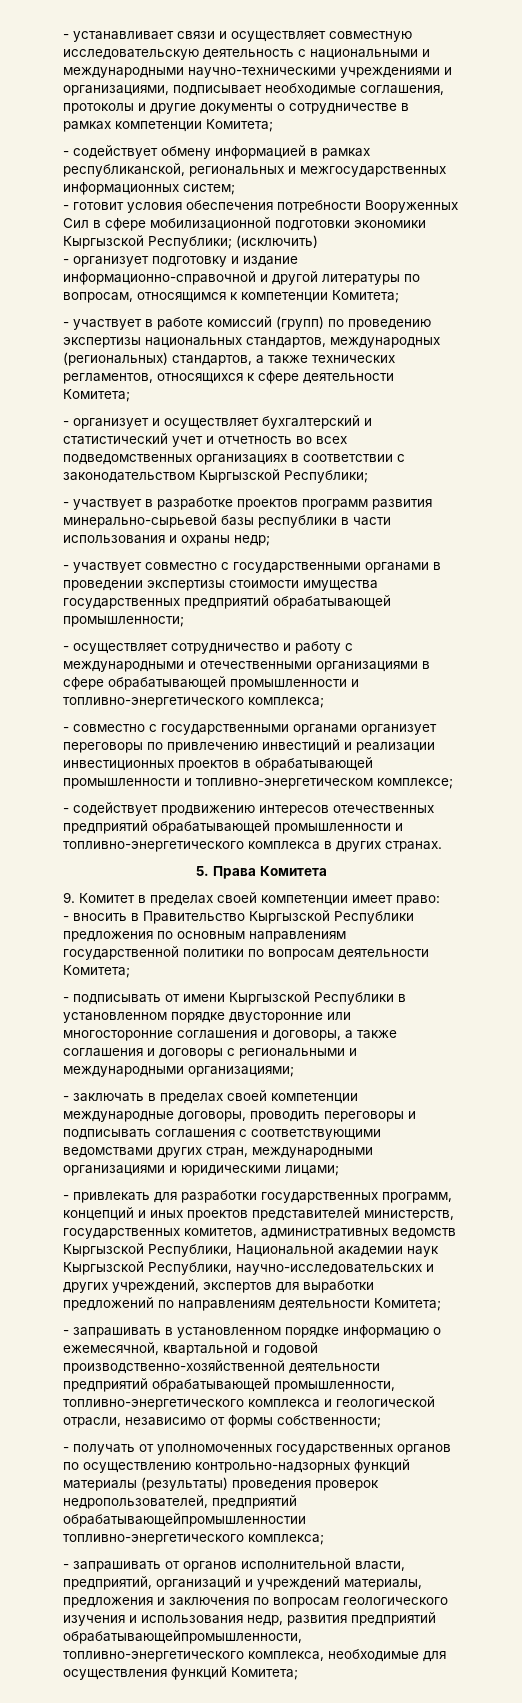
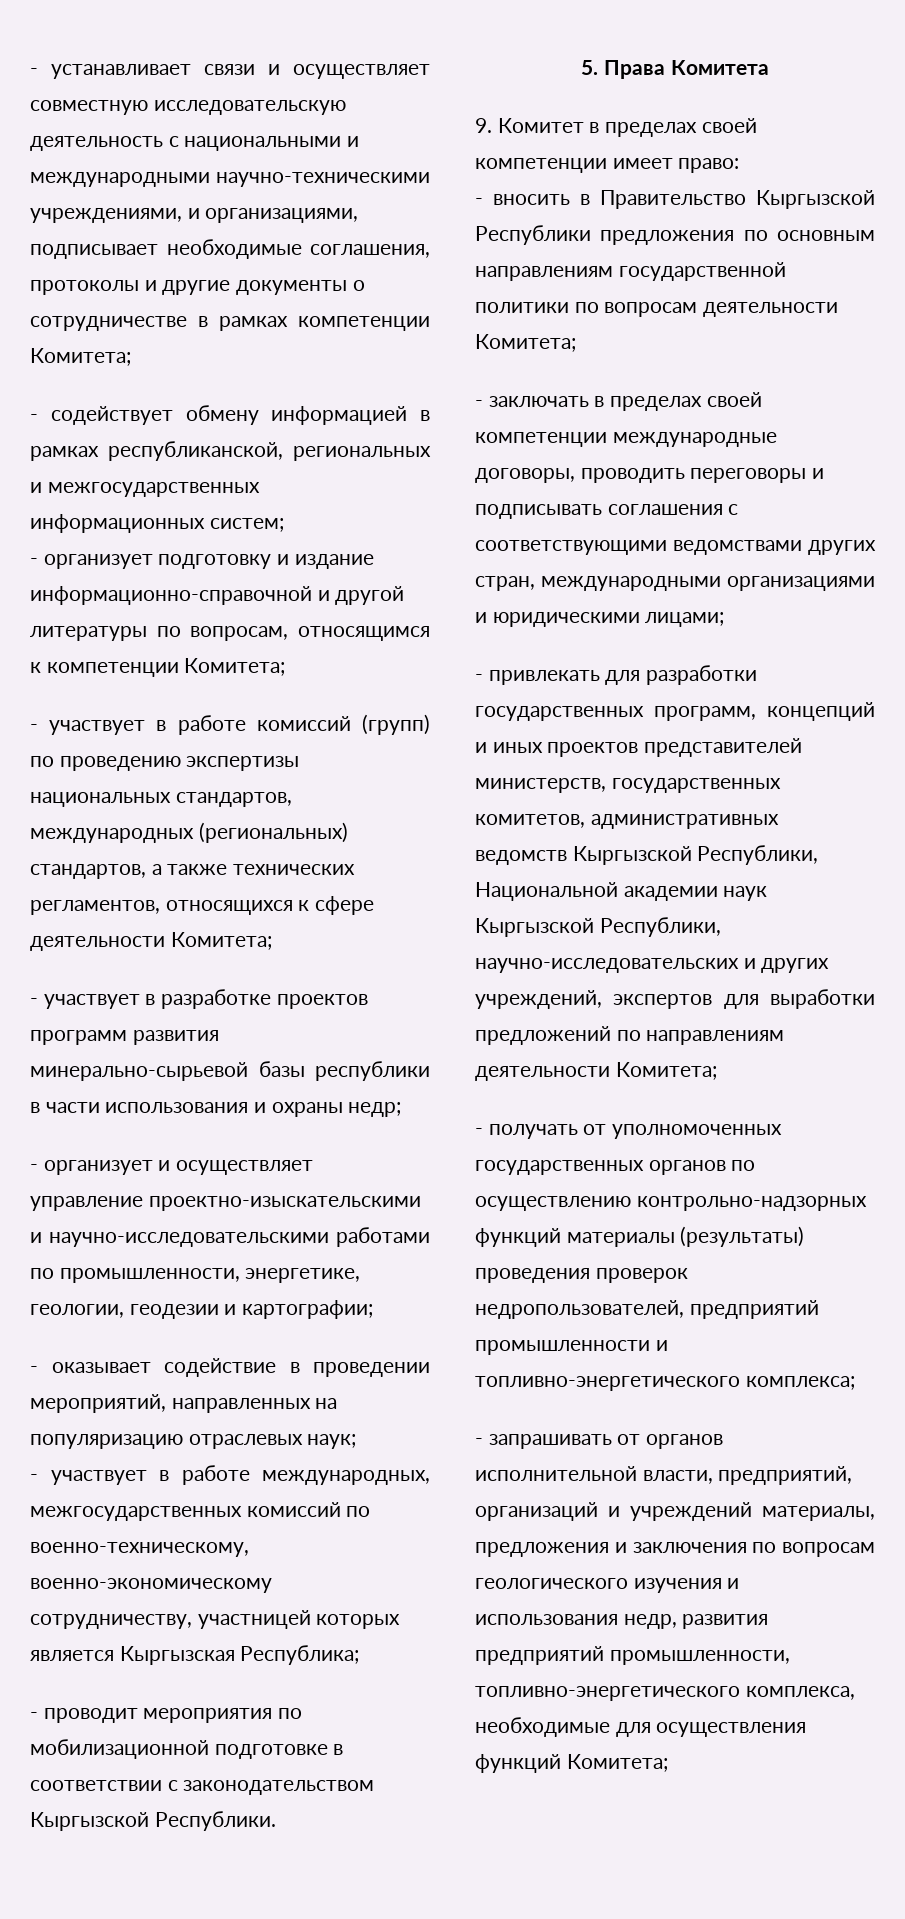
[340,67,440,78] учреждениями -> [30,208,182,223] учреждениями,
[63,200,458,213] [63,217,426,231] [63,235,318,249] // - готовит условия обеспечения потребности Вооруженных Сил в сфере мобилизационной подготовки экономики Кыргызской Республики; (исключить) -> (284, 525) none
[63,415,372,429] [63,433,347,447] [63,454,405,465] [63,469,368,483] // - организует и осуществляет бухгалтерский и статистический учет и отчетность во всех подведомственных организациях в соответствии с законодательством Кыргызской Республики; -> (272, 941) none
[73,562,441,573] [63,580,378,591] [63,595,391,609] [63,616,184,627] [63,641,353,654] [63,661,430,672] [63,676,359,690] [63,697,324,708] [63,724,437,735] [63,739,435,753] [63,757,373,771] [63,778,453,789] [63,802,434,816] [63,820,403,834] [63,841,442,852] участвует совместно с государственными органами в проведении экспертизы стоимости имущества государственных предприятий обрабатывающей промышленности; // - осуществляет сотрудничество и работу с международными и отечественными организациями в сфере обрабатывающей промышленности и топливно-энергетического комплекса; // - совместно с государственными органами организует переговоры по привлечению инвестиций и реализации инвестиционных проектов в обрабатывающей промышленности и топливно-энергетическом комплексе; // - содействует продвижению интересов отечественных предприятий обрабатывающей промышленности и топливно-энергетического комплекса в других странах. -> [43,1160,314,1175] [30,1196,421,1211] [30,1227,430,1247] [30,1268,361,1283] [30,1300,374,1319] [30,1358,430,1377] [30,1394,338,1413] [30,1434,357,1449] [30,1465,430,1485] [30,1502,371,1521] [30,1542,249,1557] [30,1578,272,1593] [30,1610,401,1629] [30,1645,360,1665] [30,1708,303,1723] [30,1739,344,1759] [30,1780,375,1795] [30,1811,276,1831] организует и осуществляет управление проектно-изыскательскими и научно-исследовательскими работами по промышленности, энергетике, геологии, геодезии и картографии; // - оказывает содействие в проведении мероприятий, направленных на популяризацию отраслевых наук; // - участвует в работе международных, межгосударственных комиссий по военно-техническому, военно-экономическому сотрудничеству, участницей которых является Кыргызская Республика; // - проводит мероприятия по мобилизационной подготовке в соответствии с законодательством Кыргызской Республики.
[63,991,406,1005] [63,1012,351,1023] [63,1030,397,1041] [63,1048,357,1059] [63,1066,294,1077] // - подписывать от имени Кыргызской Республики в установленном порядке двусторонние или многосторонние соглашения и договоры, а также соглашения и договоры с региональными и международными организациями; -> (576, 343) none
[63,1325,441,1338] [63,1342,318,1356] [63,1360,380,1374] [63,1378,395,1392] [63,1396,435,1410] [63,1415,381,1428] // - запрашивать в установленном порядке информацию о ежемесячной, квартальной и годовой производственно-хозяйственной деятельности предприятий обрабатывающей промышленности, топливно-энергетического комплекса и геологической отрасли, независимо от формы собственности; -> (717, 1071) none
[63,1513,306,1527] обрабатывающейпромышленностии -> [475,1340,668,1355] промышленности и
[63,1630,302,1644] обрабатывающейпромышленности, -> [609,1650,790,1665] промышленности,

